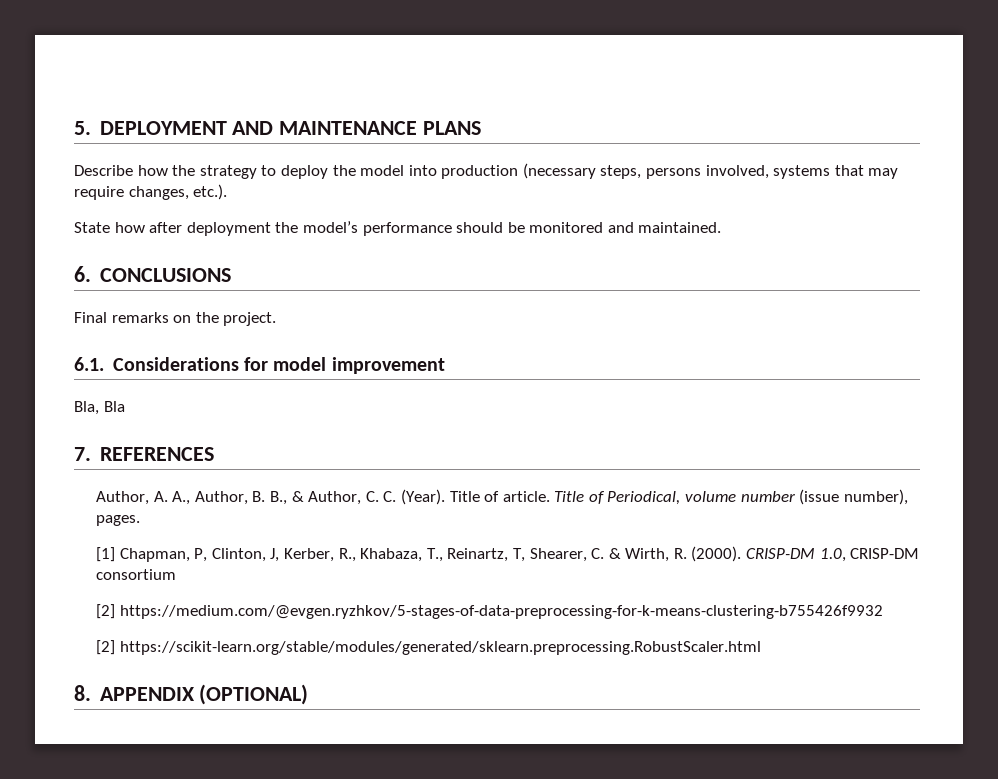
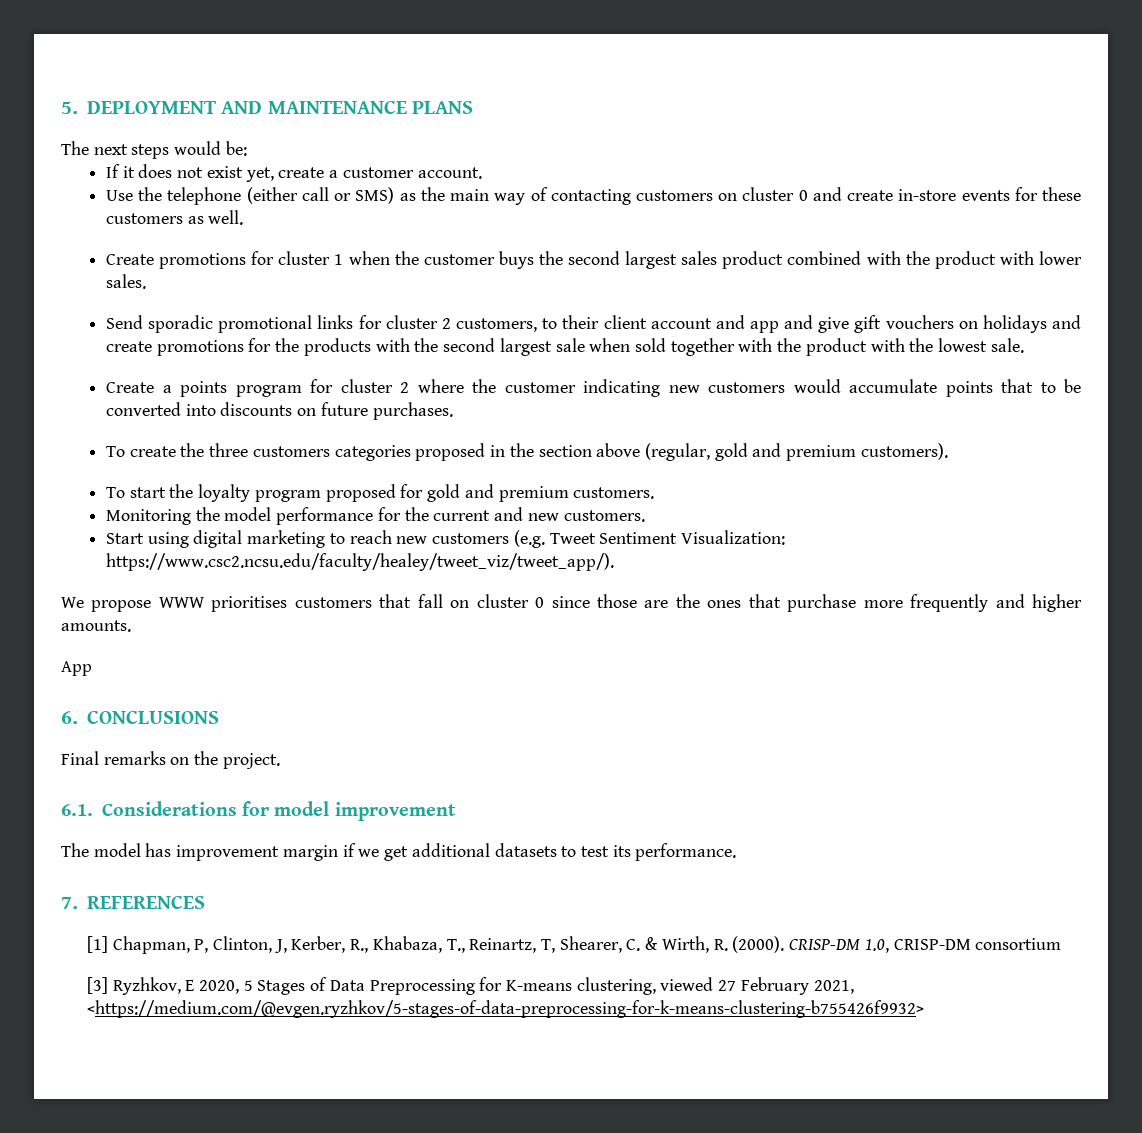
[74,163,899,179] [74,184,228,200] [74,221,722,236] Describe how the strategy to deploy the model into production (necessary steps, persons involved, systems that may require changes, etc.). // State how after deployment the model’s performance should be monitored and maintained. -> [61,141,247,159] [106,164,482,182] [106,187,1081,205] [106,210,244,225] [106,251,1082,269] [106,274,147,289] [106,315,1082,333] [106,338,1024,356] [106,379,1082,397] [106,402,453,420] [106,443,948,461] [106,484,655,502] [106,507,645,525] [106,530,786,548] [106,553,615,571] [61,594,1083,612] [61,620,131,632] [61,661,92,676] The next steps would be: // If it does not exist yet, create a customer account. // Use the telephone (either call or SMS) as the main way of contacting customers on cluster 0 and create in-store events for these customers as well. // Create promotions for cluster 1 when the customer buys the second largest sales product combined with the product with lower sales. // Send sporadic promotional links for cluster 2 customers, to their client account and app and give gift vouchers on holidays and create promotions for the products with the second largest sale when sold together with the product with the lowest sale. // Create a points program for cluster 2 where the customer indicating new customers would accumulate points that to be converted into discounts on future purchases. // To create the three customers categories proposed in the section above (regular, gold and premium customers). // To start the loyalty program proposed for gold and premium customers. // Monitoring the model performance for the current and new customers. // Start using digital marketing to reach new customers (e.g. Tweet Sentiment Visualization: https://www.csc2.ncsu.edu/faculty/healey/tweet_viz/tweet_app/). // We propose WWW prioritises customers that fall on cluster 0 since those are the ones that purchase more frequently and higher amounts. // App
[74,401,125,415] [74,447,214,461] [96,489,908,505] [96,515,141,526] Bla, Bla // 7. REFERENCES // Author, A. A., Author, B. B., & Author, C. C. (Year). Title of article. Title of Periodical, volume number (issue number), pages. -> [61,843,737,861] [61,896,205,909] The model has improvement margin if we get additional datasets to test its performance. // 7. REFERENCES
[96,604,883,619] [96,640,761,655] [74,684,309,705] [2] https://medium.com/@evgen.ryzhkov/5-stages-of-data-preprocessing-for-k-means-clustering-b755426f9932 // [2] https://scikit-learn.org/stable/modules/generated/sklearn.preprocessing.RobustScaler.html // 8. APPENDIX (OPTIONAL) -> [86,977,854,995] [86,1000,924,1018] [3] Ryzhkov, E 2020, 5 Stages of Data Preprocessing for K-means clustering, viewed 27 February 2021, <https://medium.com/@evgen.ryzhkov/5-stages-of-data-preprocessing-for-k-means-clustering-b755426f9932>

